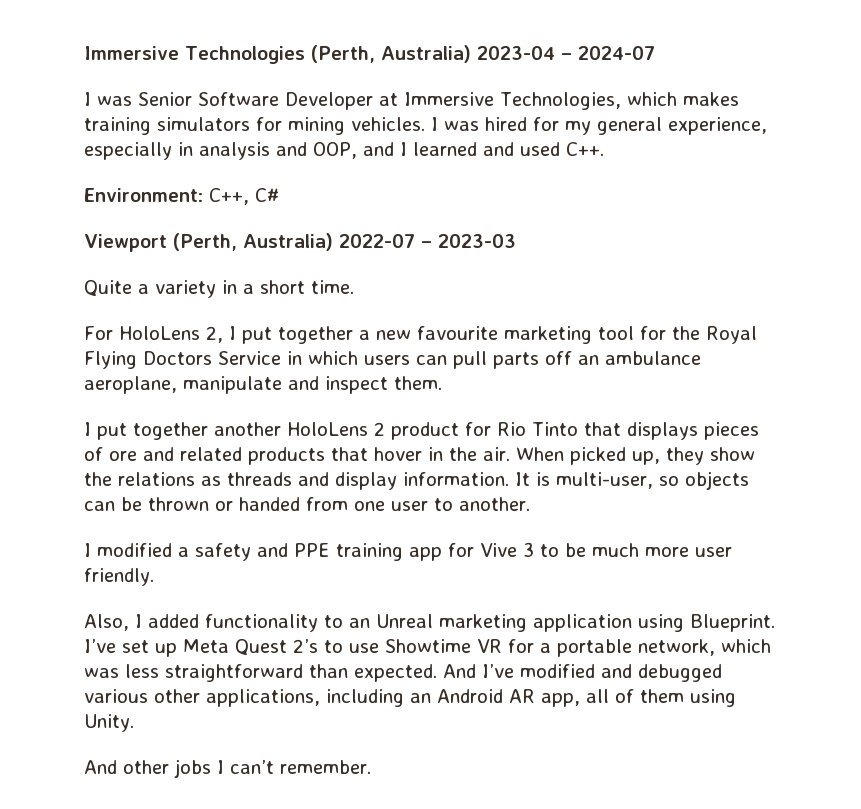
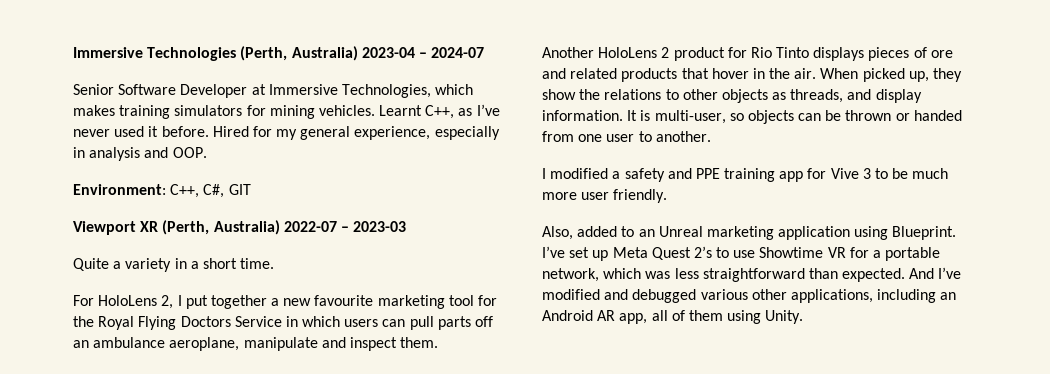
[84,92,132,106] I was -> (485, 52) none
[431,117,527,131] I was hired -> [379,104,500,119] [73,126,249,137] Learnt C++, as I’ve never used it before. Hired
[313,142,604,159] OOP, and I learned and used C++. -> [172,147,207,158] OOP.
[255,188,279,202] C# -> [203,184,251,198] C#, GIT
(167, 243) none -> [140,221,159,232] XR
[84,422,281,440] I put together another -> [542,47,594,58] Another
[584,422,621,436] that -> (810, 52) none
[201,472,292,486] as threads -> [665,89,844,103] to other objects as threads,
[135,614,318,632] I added functionality -> [577,226,618,237] added
[84,759,371,778] // And other jobs I can’t remember. -> (804, 317) none

